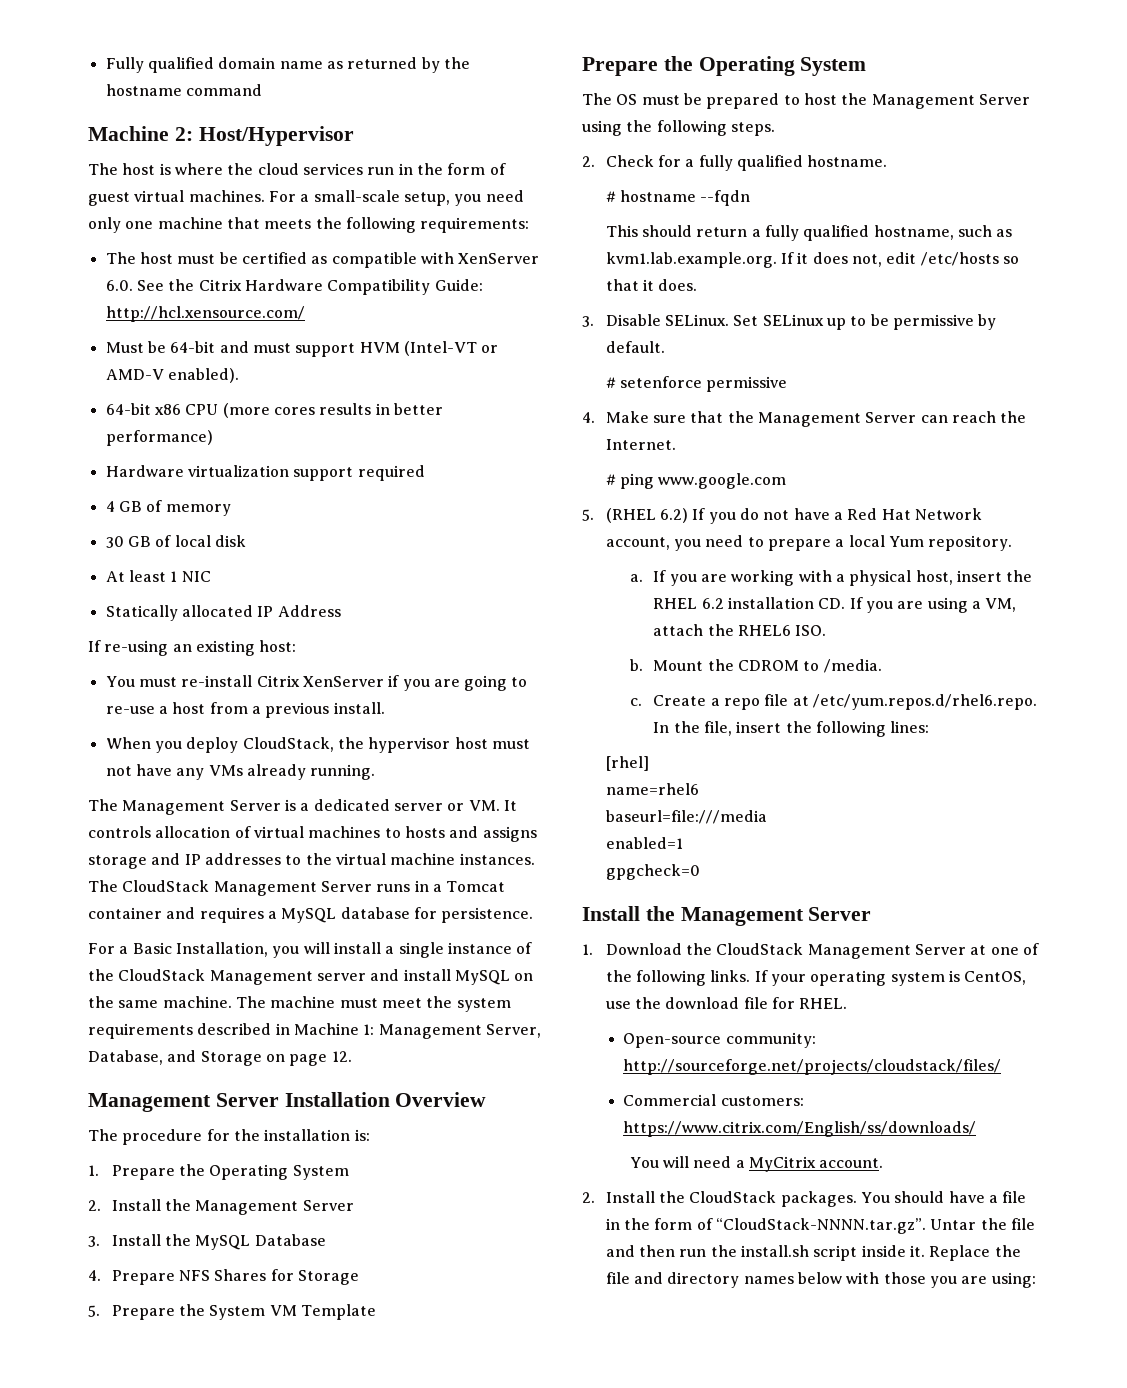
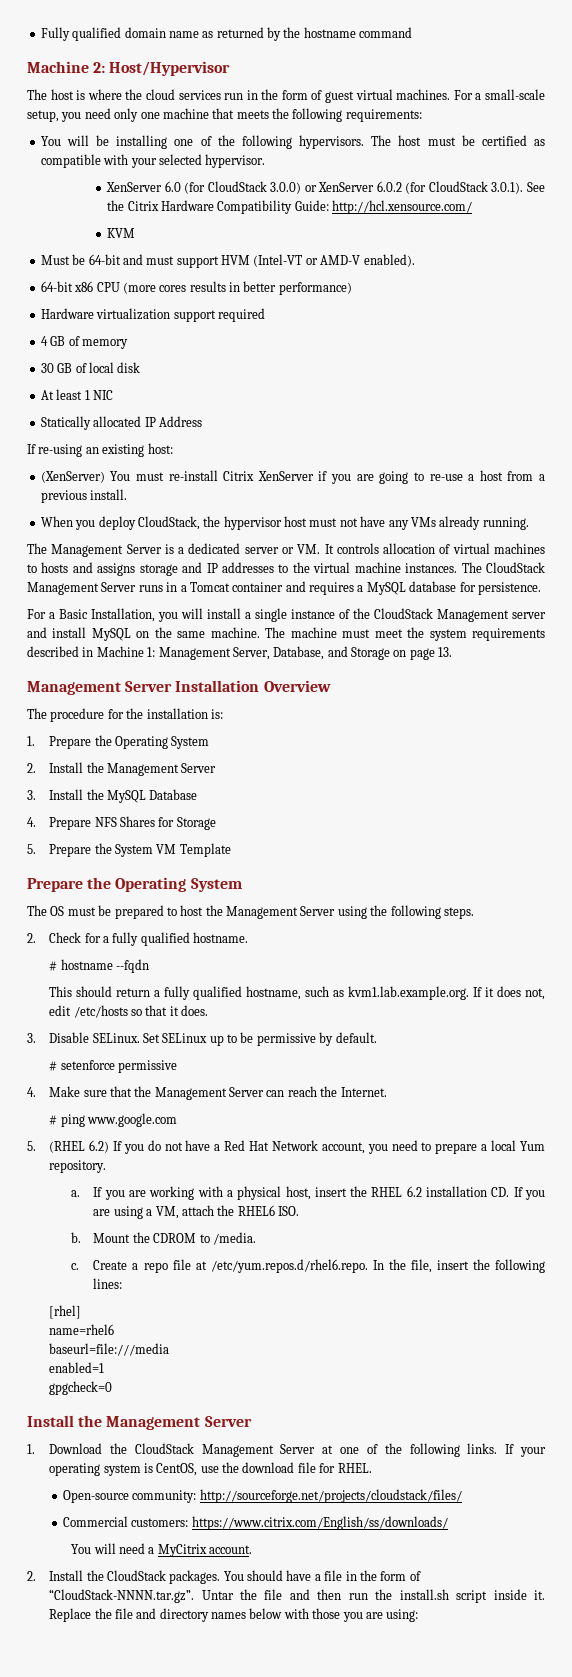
(530, 225) none -> [40,135,365,149] You will be installing one of the following hypervisors.
[458,253,540,264] [105,280,133,291] XenServer 6.0. -> [130,154,266,168] [106,181,524,194] your selected hypervisor. // XenServer 6.0 (for CloudStack 3.0.0) or XenServer 6.0.2 (for CloudStack 3.0.1).
(305, 314) none -> [107,228,136,238] // KVM
(297, 646) none -> [40,471,105,483] (XenServer)
[331,1051,352,1062] 12. -> [438,647,453,657] 13.

